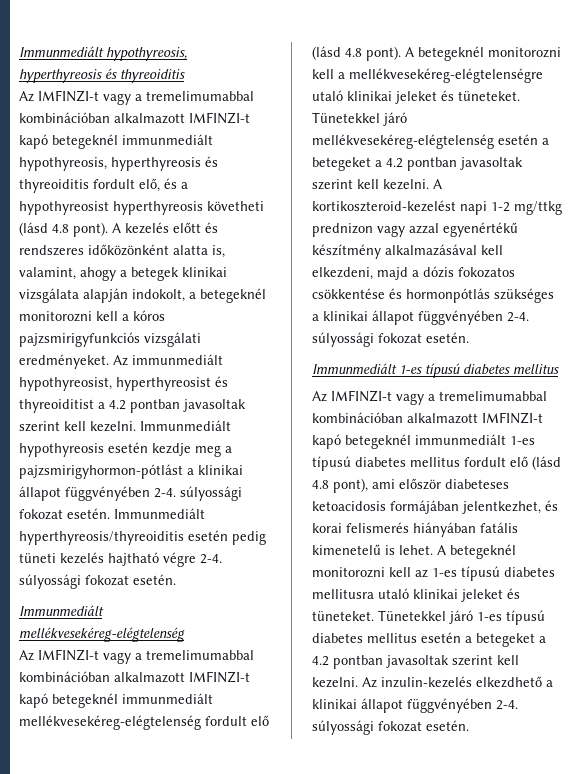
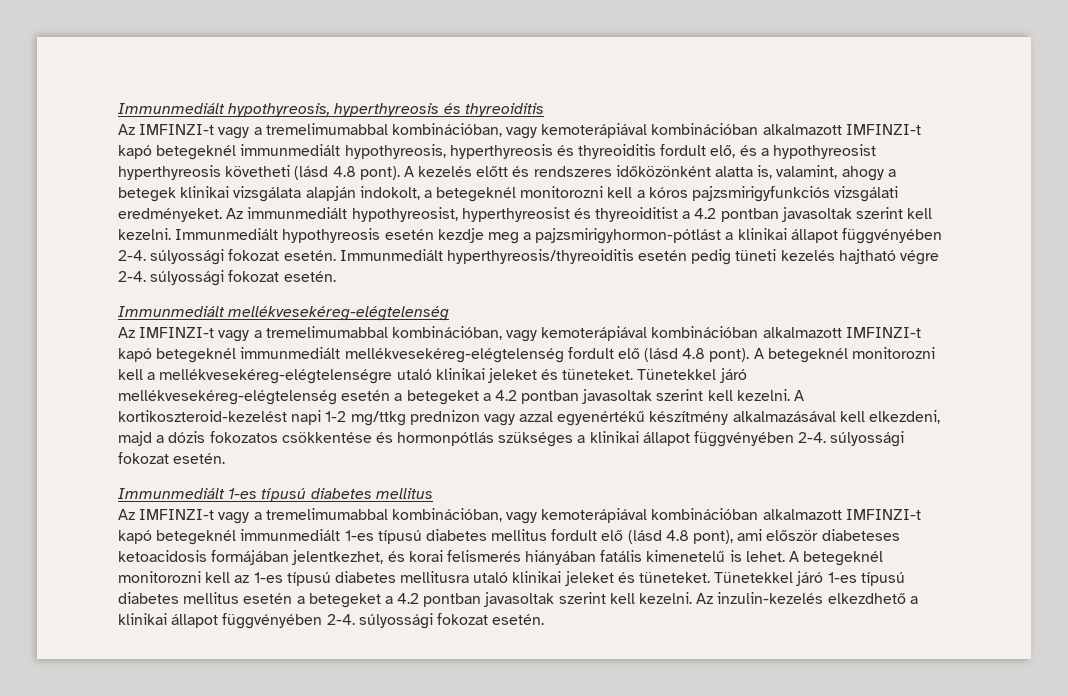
(254, 96) none -> [391,123,648,139] kombinációban, vagy kemoterápiával
(254, 655) none -> [391,326,648,342] kombinációban, vagy kemoterápiával
(547, 396) none -> [391,508,648,524] kombinációban, vagy kemoterápiával

